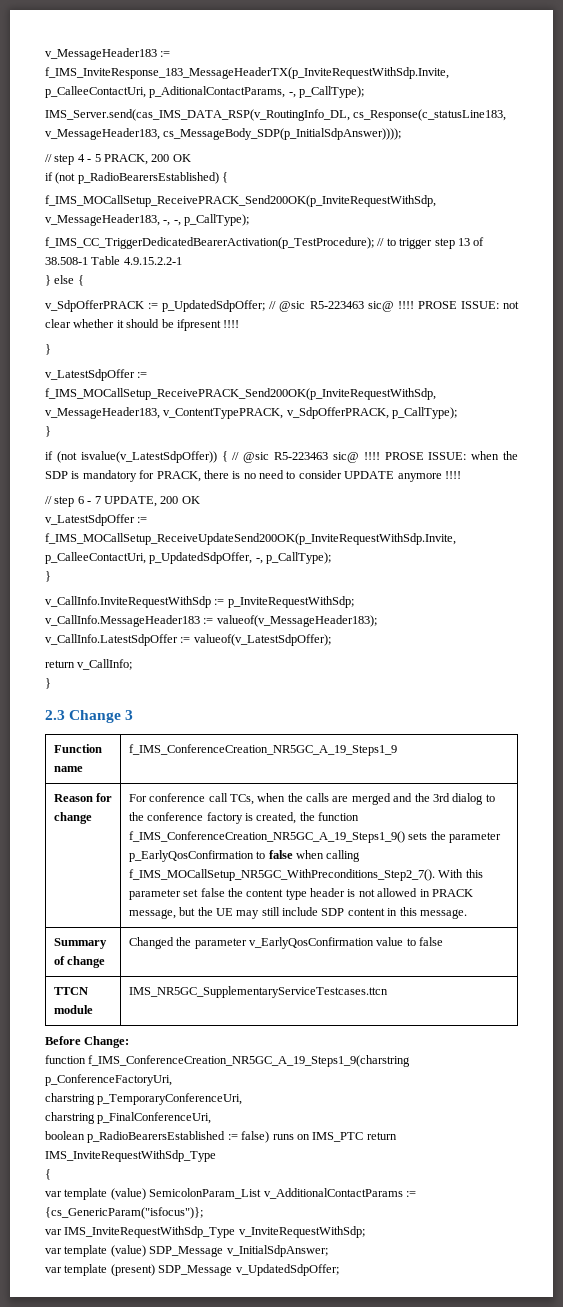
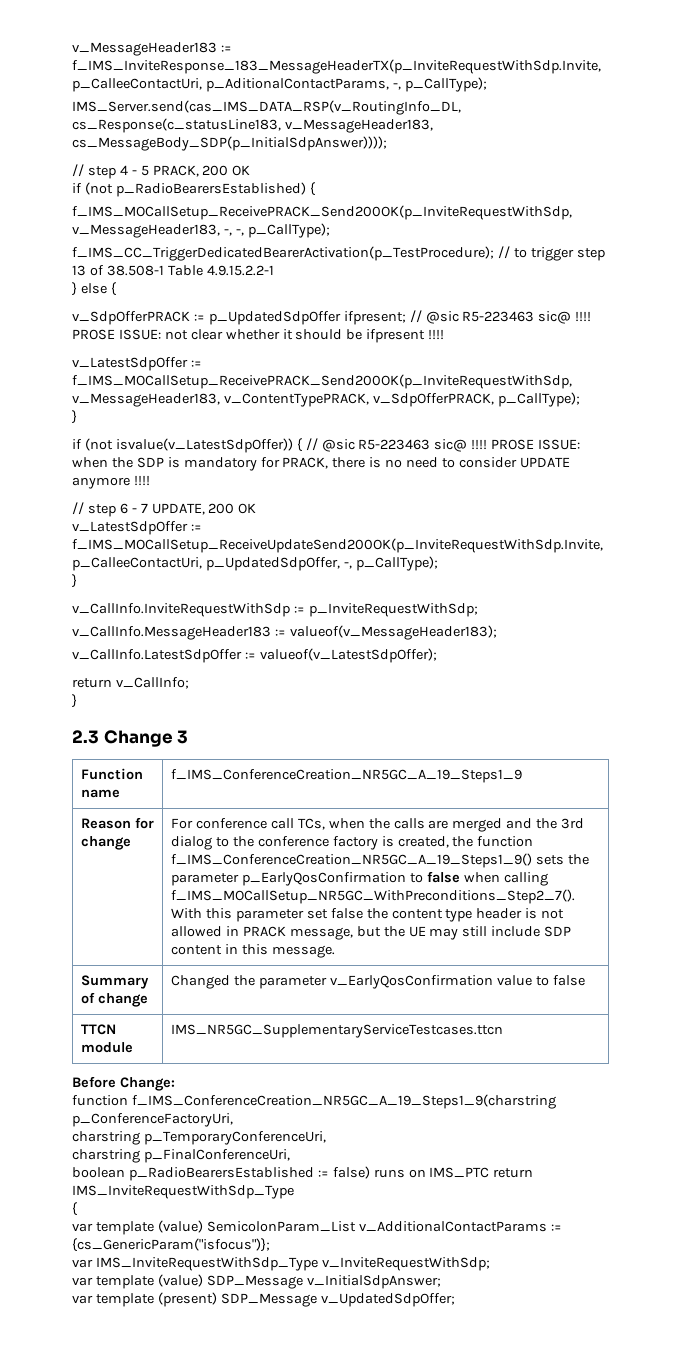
[162,300,266,312] p_UpdatedSdpOffer; -> [208,311,406,325] p_UpdatedSdpOffer ifpresent;
[45,344,51,355] // } -> (445, 334) none

